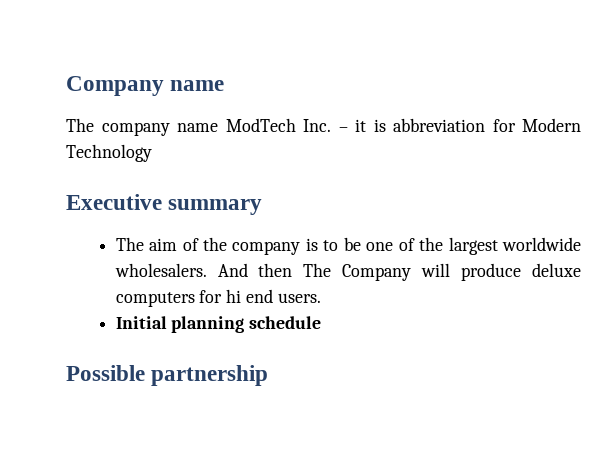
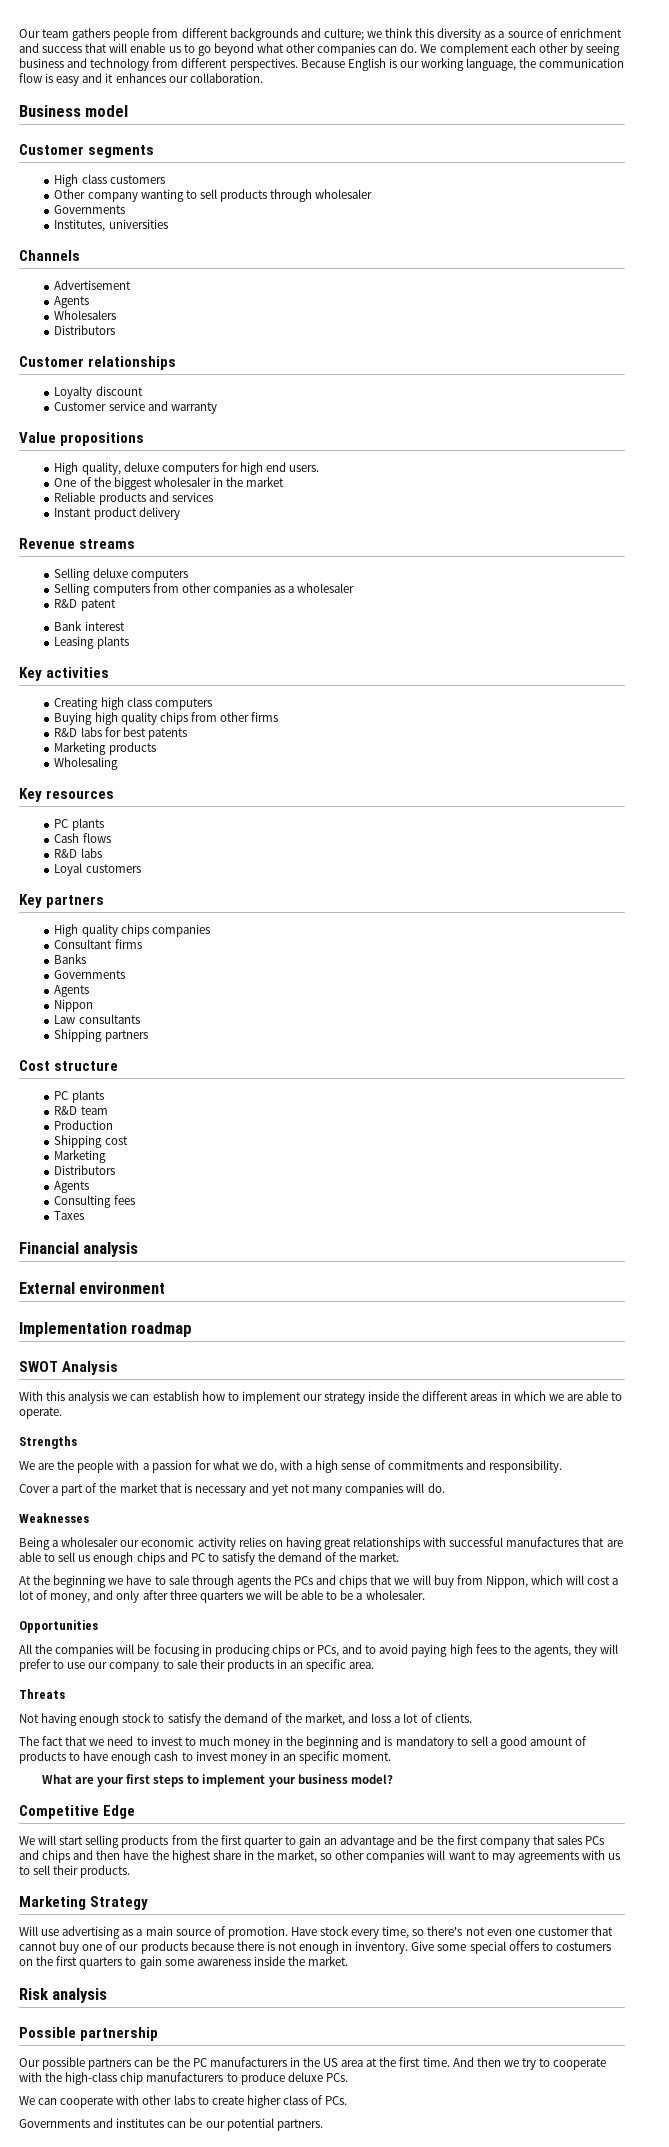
[66,76,225,96] [66,118,581,136] [66,144,152,162] [66,194,263,215] [115,237,581,255] [114,263,522,281] Company name // The company name ModTech Inc. – it is abbreviation for Modern Technology // Executive summary // The aim of the company is to be one of the largest worldwide wholesalers. And then The Company will produce -> [19,28,622,41] [19,43,620,56] [19,58,625,71] [19,73,263,86] [19,105,129,117] [19,144,155,158] [54,174,165,187] [54,189,373,202] [54,205,126,214] [54,219,168,232] [19,250,80,261] [54,280,132,290] [54,296,90,308] [54,310,117,320] [54,325,116,335] [19,356,177,370] [54,386,143,399] [54,401,217,414] [19,432,145,446] [54,462,121,475] Our team gathers people from different backgrounds and culture; we think this diversity as a source of enrichment and success that will enable us to go beyond what other companies can do. We complement each other by seeing business and technology from different perspectives. Because English is our working language, the communication flow is easy and it enhances our collaboration. // Business model // Customer segments // High class customers // Other company wanting to sell products through wholesaler // Governments // Institutes, universities // Channels // Advertisement // Agents // Wholesalers // Distributors // Customer relationships // Loyalty discount // Customer service and warranty // Value propositions // High quality,
[226,289,242,303] hi -> [240,462,264,475] high
[115,316,322,333] [66,365,269,386] Initial planning schedule // Possible partnership -> [54,477,285,490] [54,492,213,505] [54,507,180,520] [19,538,136,549] [54,568,188,581] [54,583,355,596] [54,599,116,611] [54,621,125,631] [54,636,129,649] [19,667,110,681] [54,697,212,710] [54,712,279,725] [54,727,187,740] [54,742,156,755] [54,757,119,770] [19,788,115,802] [54,818,104,831] [54,833,111,843] [54,848,102,858] [54,863,141,876] [19,894,105,908] [54,924,210,937] [54,939,142,949] [54,954,87,964] [54,970,126,979] [54,985,90,997] [54,999,94,1012] [54,1014,140,1024] [54,1029,148,1042] [19,1060,119,1071] [54,1090,104,1103] [54,1106,108,1115] [54,1120,114,1130] [54,1135,128,1148] [54,1150,107,1163] [54,1165,116,1175] [54,1181,90,1193] [54,1195,135,1208] [54,1211,85,1220] [19,1242,139,1257] [19,1282,166,1294] [19,1322,193,1337] [19,1361,119,1375] [19,1391,623,1404] [19,1407,62,1419] [19,1436,77,1449] [19,1460,562,1473] [19,1483,445,1496] [19,1513,89,1523] [19,1537,623,1550] [19,1552,400,1565] [19,1575,619,1588] [19,1590,425,1603] [19,1620,98,1633] [19,1644,619,1657] [19,1659,375,1672] [19,1689,65,1699] [19,1713,472,1726] [19,1736,588,1749] [19,1751,392,1764] [41,1774,393,1787] [19,1805,136,1819] [19,1835,605,1848] [19,1850,621,1863] [19,1865,131,1878] [19,1896,149,1910] [19,1926,613,1939] [19,1941,611,1954] [19,1956,349,1969] [19,1988,108,2003] [19,2027,159,2041] [19,2057,607,2070] [19,2072,348,2085] [19,2095,348,2108] [19,2118,323,2131] One of the biggest wholesaler in the market // Reliable products and services // Instant product delivery // Revenue streams // Selling deluxe computers // Selling computers from other companies as a wholesaler // R&D patent // Bank interest // Leasing plants // Key activities // Creating high class computers // Buying high quality chips from other firms // R&D labs for best patents // Marketing products // Wholesaling // Key resources // PC plants // Cash flows // R&D labs // Loyal customers // Key partners // High quality chips companies // Consultant firms // Banks // Governments // Agents // Nippon // Law consultants // Shipping partners // Cost structure // PC plants // R&D team // Production // Shipping cost // Marketing // Distributors // Agents // Consulting fees // Taxes // Financial analysis // External environment // Implementation roadmap // SWOT Analysis // With this analysis we can establish how to implement our strategy inside the different areas in which we are able to operate. // Strengths // We are the people with a passion for what we do, with a high sense of commitments and responsibility. // Cover a part of the market that is necessary and yet not many companies will do. // Weaknesses // Being a wholesaler our economic activity relies on having great relationships with successful manufactures that are able to sell us enough chips and PC to satisfy the demand of the market. // At the beginning we have to sale through agents the PCs and chips that we will buy from Nippon, which will cost a lot of money, and only after three quarters we will be able to be a wholesaler. // Opportunities // All the companies will be focusing in producing chips or PCs, and to avoid paying high fees to the agents, they will prefer to use our company to sale their products in an specific area. // Threats // Not having enough stock to satisfy the demand of the market, and loss a lot of clients. // The fact that we need to invest to much money in the beginning and is mandatory to sell a good amount of products to have enough cash to invest money in an specific moment. // What are your first steps to implement your business model? // Competitive Edge // We will start selling products from the first quarter to gain an advantage and be the first company that sales PCs and chips and then have the highest share in the market, so other companies will want to may agreements with us to sell their products. // Marketing Strategy // Will use advertising as a main source of promotion. Have stock every time, so there's not even one customer that cannot buy one of our products because there is not enough in inventory. Give some special offers to costumers on the first quarters to gain some awareness inside the market. // Risk analysis // Possible partnership // Our possible partners can be the PC manufacturers in the US area at the first time. And then we try to cooperate with the high-class chip manufacturers to produce deluxe PCs. // We can cooperate with other labs to create higher class of PCs. // Governments and institutes can be our potential partners.

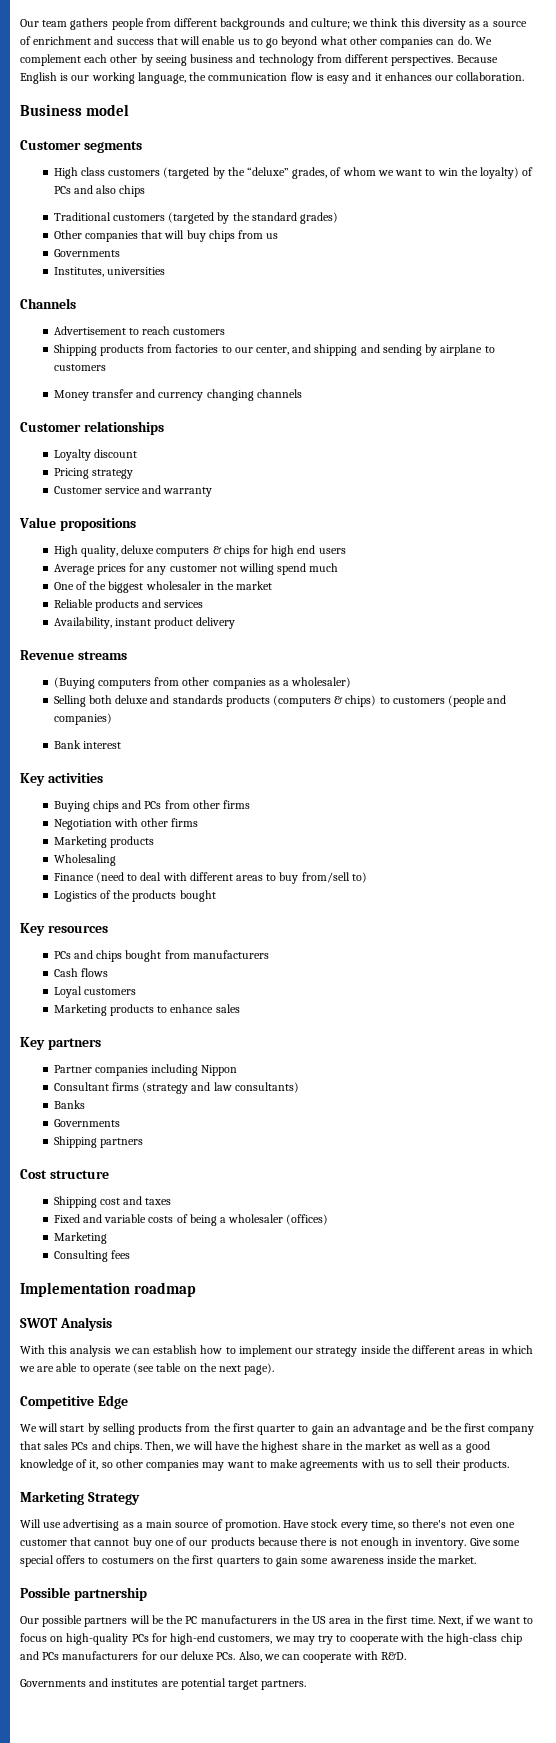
[54,189,373,202] // Other company wanting to sell products through wholesaler -> [163,167,534,179] [53,185,146,197] [53,212,339,224] [53,230,279,242] (targeted by the “deluxe” grades, of whom we want to win the loyalty) of PCs and also chips // Traditional customers (targeted by the standard grades) // Other companies that will buy chips from us
[54,296,90,308] [54,310,117,320] [54,325,116,335] // Agents // Wholesalers // Distributors -> [128,326,226,335] [53,344,495,356] [53,364,106,371] [53,389,302,401] to reach customers // Shipping products from factories to our center, and shipping and sending by airplane to customers // Money transfer and currency changing channels
(143, 391) none -> [53,468,133,479] // Pricing strategy
(219, 469) none -> [212,545,250,557] & chips
[289,465,320,472] users. -> [318,548,346,554] [53,563,339,575] users // Average prices for any customer not willing spend much
[54,508,92,517] Instant -> [53,617,151,629] Availability, instant
[54,568,188,581] [54,583,91,596] Selling deluxe computers // Selling -> [53,677,95,689] (Buying
[297,583,355,593] [54,599,116,611] wholesaler // R&D patent -> [291,677,352,688] [53,695,507,707] [53,713,112,725] wholesaler) // Selling both deluxe and standards products (computers & chips) to customers (people and companies)
[54,636,129,649] // Leasing plants -> (121, 745) none
[54,697,212,710] [54,712,279,725] [54,727,187,740] [54,742,156,755] [54,757,119,770] [19,788,115,802] [54,818,104,831] Creating high class computers // Buying high quality chips from other firms // R&D labs for best patents // Marketing products // Wholesaling // Key resources // PC plants -> [53,800,251,812] [53,818,199,830] [53,836,154,848] [53,854,116,866] [53,872,367,884] [53,890,216,902] [20,923,108,936] [53,950,269,962] Buying chips and PCs from other firms // Negotiation with other firms // Marketing products // Wholesaling // Finance (need to deal with different areas to buy from/sell to) // Logistics of the products bought // Key resources // PCs and chips bought from manufacturers
[54,848,102,858] // R&D labs -> (108, 972) none
(141, 868) none -> [53,1004,240,1016] // Marketing products to enhance sales
[54,924,210,937] High quality chips companies -> [53,1064,238,1076] Partner companies including Nippon
[54,954,87,964] [54,970,126,979] [54,985,90,997] [54,999,94,1012] [54,1014,140,1024] [54,1029,148,1042] [19,1060,119,1071] [54,1090,104,1103] [54,1106,108,1115] [54,1120,114,1130] [54,1135,128,1148] [54,1150,107,1163] [54,1165,116,1175] [54,1181,90,1193] // Banks // Governments // Agents // Nippon // Law consultants // Shipping partners // Cost structure // PC plants // R&D team // Production // Shipping cost // Marketing // Distributors // Agents -> [142,1082,299,1094] [53,1100,85,1109] [53,1119,120,1127] [53,1136,143,1148] [20,1169,109,1179] [53,1196,172,1208] [53,1214,329,1226] [53,1232,107,1244] (strategy and law consultants) // Banks // Governments // Shipping partners // Cost structure // Shipping cost and taxes // Fixed and variable costs of being a wholesaler (offices) // Marketing
[54,1211,85,1220] [19,1242,139,1257] [19,1282,166,1294] // Taxes // Financial analysis // External environment -> (130, 1254) none
[19,1407,62,1419] [19,1436,77,1449] [19,1460,562,1473] [19,1483,445,1496] [19,1513,89,1523] [19,1537,623,1550] [19,1552,400,1565] [19,1575,619,1588] [19,1590,425,1603] [19,1620,98,1633] [19,1644,619,1657] [19,1659,375,1672] [19,1689,65,1699] [19,1713,472,1726] [19,1736,588,1749] [19,1751,392,1764] [41,1774,393,1787] operate. // Strengths // We are the people with a passion for what we do, with a high sense of commitments and responsibility. // Cover a part of the market that is necessary and yet not many companies will do. // Weaknesses // Being a wholesaler our economic activity relies on having great relationships with successful manufactures that are able to sell us enough chips and PC to satisfy the demand of the market. // At the beginning we have to sale through agents the PCs and chips that we will buy from Nippon, which will cost a lot of money, and only after three quarters we will be able to be a wholesaler. // Opportunities // All the companies will be focusing in producing chips or PCs, and to avoid paying high fees to the agents, they will prefer to use our company to sale their products in an specific area. // Threats // Not having enough stock to satisfy the demand of the market, and loss a lot of clients. // The fact that we need to invest to much money in the beginning and is mandatory to sell a good amount of products to have enough cash to invest money in an specific moment. // What are your first steps to implement your business model? -> [92,1363,275,1375] operate (see table on the next page).
(84, 1840) none -> [87,1423,100,1435] by
[42,1850,121,1863] chips and then -> [113,1441,213,1453] chips. Then, we will
[277,1850,318,1863] market, -> [365,1441,490,1453] [20,1459,99,1471] market as well as a good knowledge of it,
[427,1850,515,1863] will want to may -> [202,1459,299,1471] may want to make
[19,1988,108,2003] // Risk analysis -> (477, 1559) none
[134,2060,154,2067] can -> [129,1615,150,1624] will
[366,2058,378,2067] at -> [353,1616,364,1624] in
[452,2057,519,2067] And then we -> [437,1615,533,1626] [20,1633,315,1645] Next, if we want to focus on high-quality PCs for high-end customers, we may
[146,2072,285,2085] manufacturers to produce -> [20,1651,178,1660] and PCs manufacturers for our
[19,2096,35,2105] // We -> [238,1651,280,1662] Also, we
[142,2095,348,2108] other labs to create higher class of PCs. -> [380,1652,406,1660] R&D.
[167,2118,274,2131] can be our potential -> [161,1678,259,1690] are potential target

